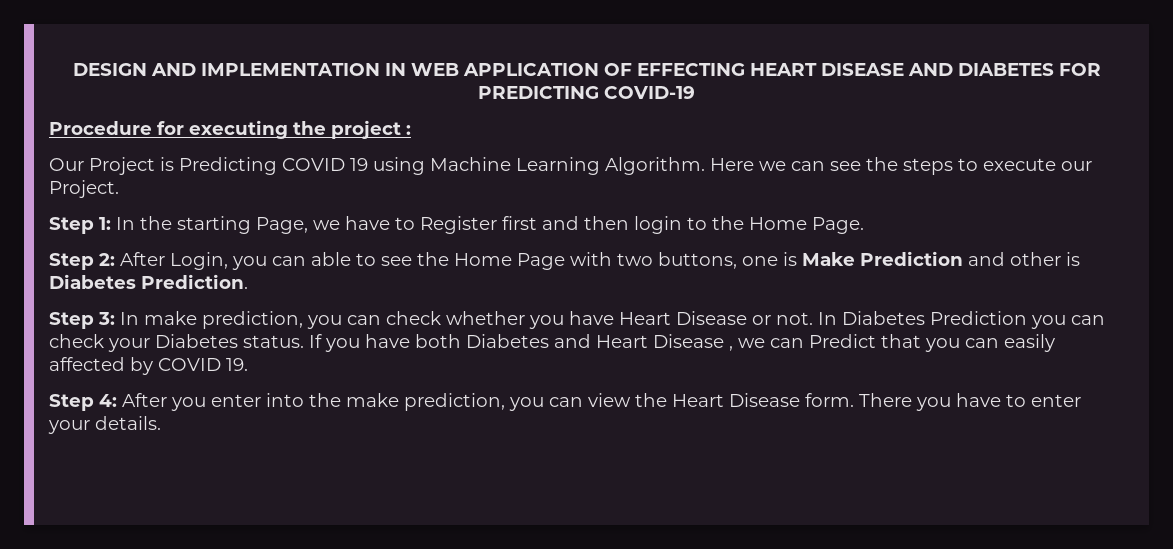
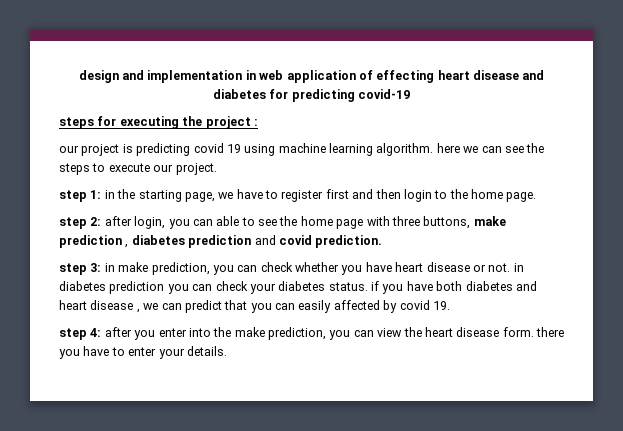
[72,63,1101,76] [478,86,695,99] [49,121,152,135] DESIGN AND IMPLEMENTATION IN WEB APPLICATION OF EFFECTING HEART DISEASE AND DIABETES FOR PREDICTING COVID-19 // Procedure -> [78,70,545,83] [212,89,411,102] [59,117,94,129] design and implementation in web application of effecting heart disease and diabetes for predicting covid-19 // steps
[49,157,754,175] Our Project is Predicting COVID 19 using Machine Learning Algorithm. Here -> [59,143,460,156] our project is predicting covid 19 using machine learning algorithm. here
[49,180,119,198] [49,217,135,234] Project. // Step 1: In -> [175,163,217,175] [59,190,115,202] project. // step 1: in
[256,217,308,234] Page, -> [184,192,215,202] page,
[420,216,497,234] Register -> [281,190,324,202] register
[749,217,864,234] [49,252,228,270] Home Page. // Step 2: After Login, -> [471,189,537,202] [59,216,166,229] home page. // step 2: after login,
[454,251,1080,270] [49,274,248,289] [49,312,139,329] Home Page with two buttons, one is Make Prediction and other is Diabetes Prediction. // Step 3: In -> [300,216,506,229] [59,235,383,248] [59,263,115,275] home page with three buttons, make prediction , diabetes prediction and covid prediction. // step 3: in
[619,311,1105,329] [49,334,724,352] Heart Disease or not. In Diabetes Prediction you can check your Diabetes status. If you have both Diabetes and Heart Disease -> [395,262,524,272] [59,281,537,294] [59,300,134,310] heart disease or not. in diabetes prediction you can check your diabetes status. if you have both diabetes and heart disease
[809,334,876,348] Predict -> [184,300,222,313] predict
[158,358,221,371] COVID -> [399,300,430,310] covid
[49,393,167,411] Step 4: After -> [59,327,132,340] step 4: after
[672,393,912,407] Heart Disease form. There -> [424,327,564,337] heart disease form. there

